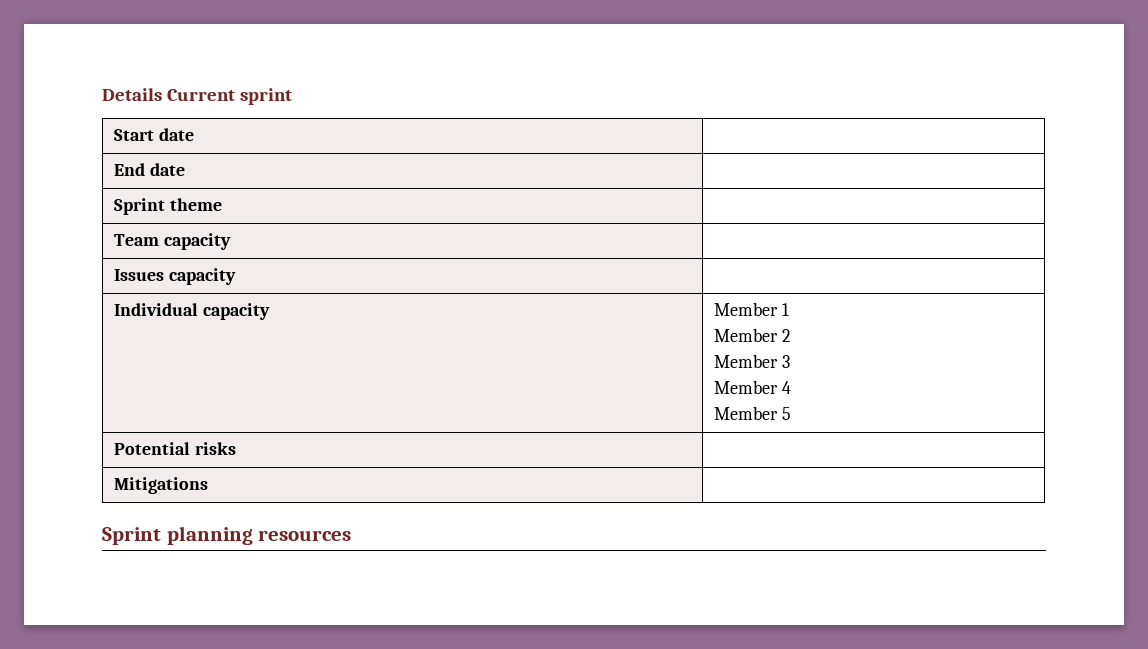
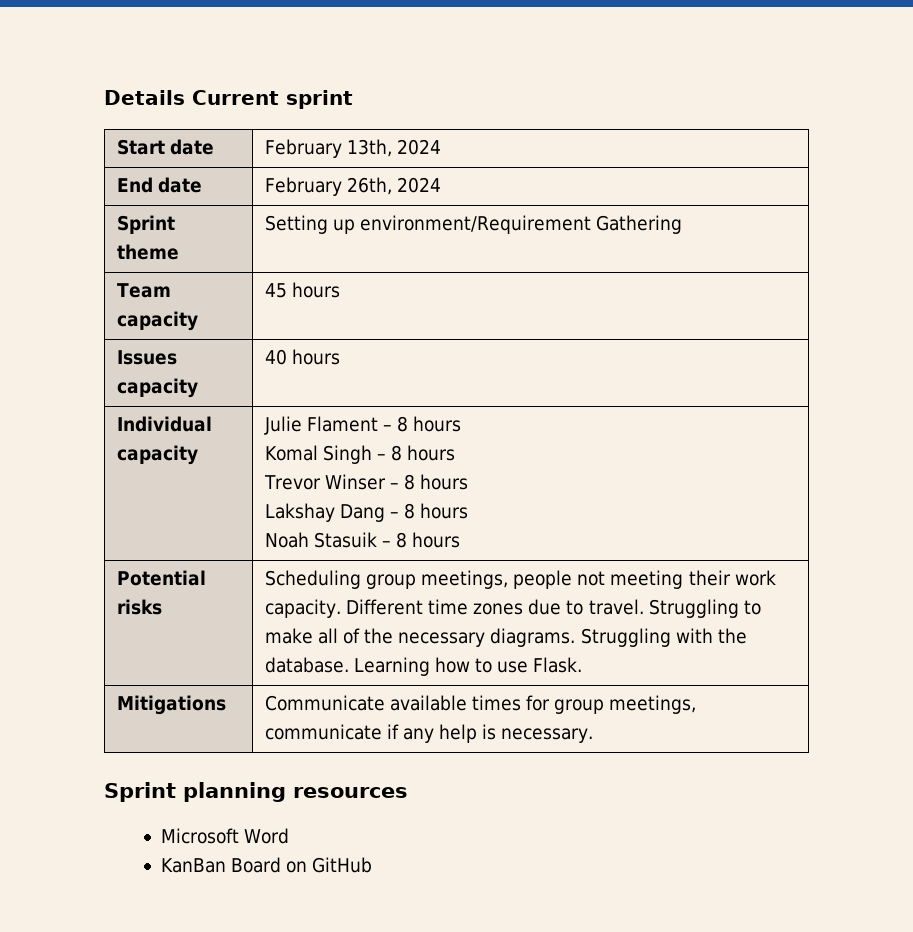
(194, 134) none -> [264,139,442,158] February 13th, 2024
(185, 169) none -> [264,177,442,196] February 26th, 2024
(222, 204) none -> [264,215,683,234] Setting up environment/Requirement Gathering
(231, 241) none -> [264,282,340,298] 45 hours
(236, 276) none -> [264,349,340,365] 40 hours
[714,302,789,316] [714,328,791,342] [714,354,790,368] [714,380,791,394] [714,406,791,420] [114,442,236,455] [114,477,209,494] [102,526,352,545] Member 1 // Member 2 // Member 3 // Member 4 // Member 5 // Potential risks | // Mitigations | // Sprint planning resources -> [263,416,462,435] [264,445,456,464] [263,474,469,490] [264,503,469,522] [264,532,461,548] [116,570,206,586] [116,599,162,615] [264,570,776,589] [264,599,761,618] [264,628,747,647] [264,657,583,676] [116,695,226,715] [264,695,697,714] [264,724,594,743] [104,782,408,802] [160,828,289,844] [160,857,373,873] Julie Flament – 8 hours // Komal Singh – 8 hours // Trevor Winser – 8 hours // Lakshay Dang – 8 hours // Noah Stasuik – 8 hours // Potential risks | Scheduling group meetings, people not meeting their work capacity. Different time zones due to travel. Struggling to make all of the necessary diagrams. Struggling with the database. Learning how to use Flask. // Mitigations | Communicate available times for group meetings, communicate if any help is necessary. // Sprint planning resources // Microsoft Word // KanBan Board on GitHub

